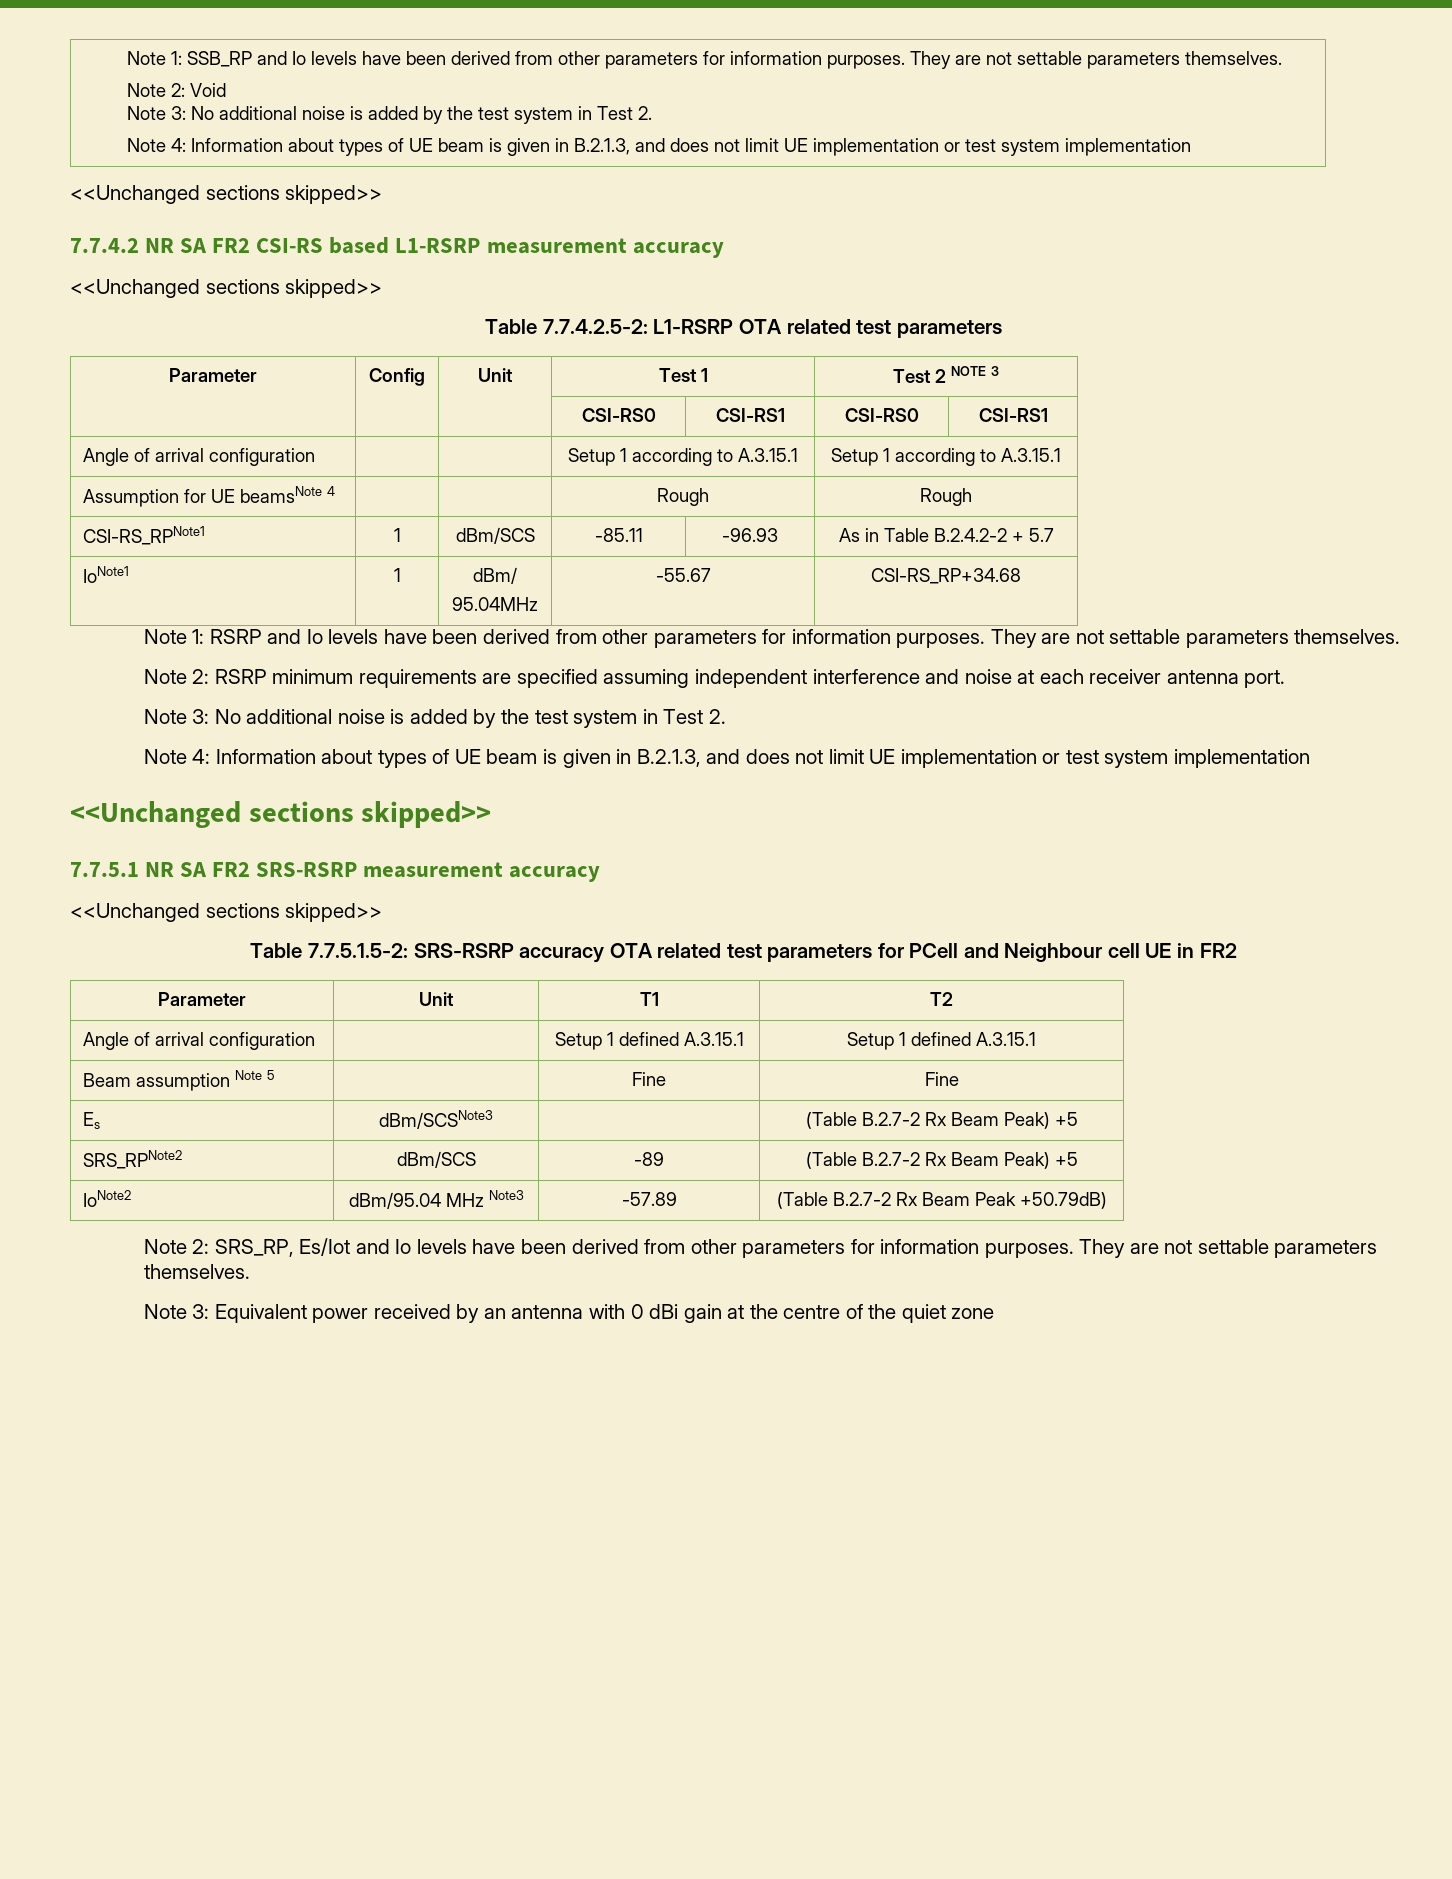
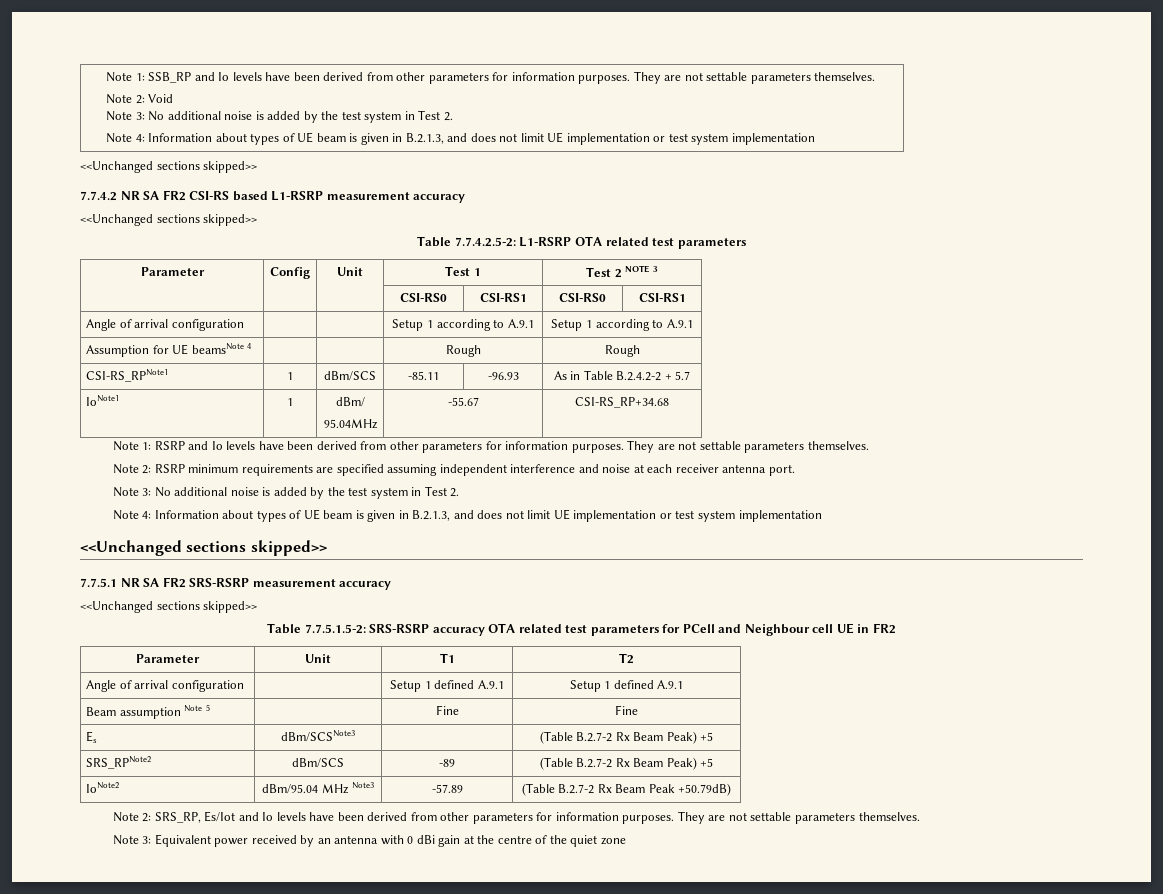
[738,448,798,462] [831,448,1061,466] A.3.15.1 | Setup 1 according to A.3.15.1 -> [507,319,534,328] [551,319,693,331] A.9.1 | Setup 1 according to A.9.1
[683,1032,744,1046] [847,1032,1036,1050] A.3.15.1 | Setup 1 defined A.3.15.1 -> [477,680,504,689] [569,680,684,692] A.9.1 | Setup 1 defined A.9.1

